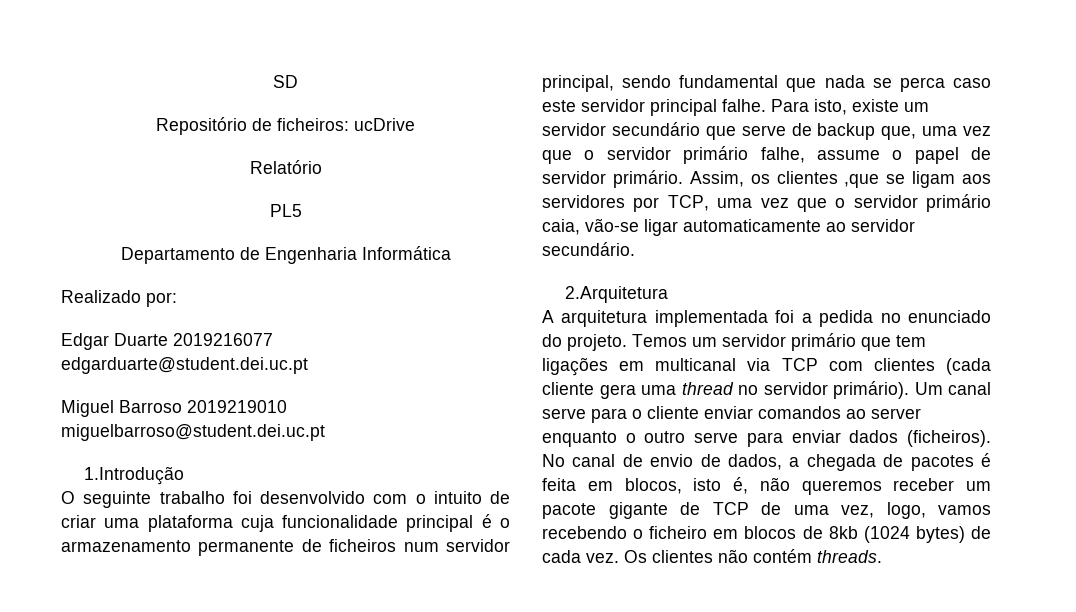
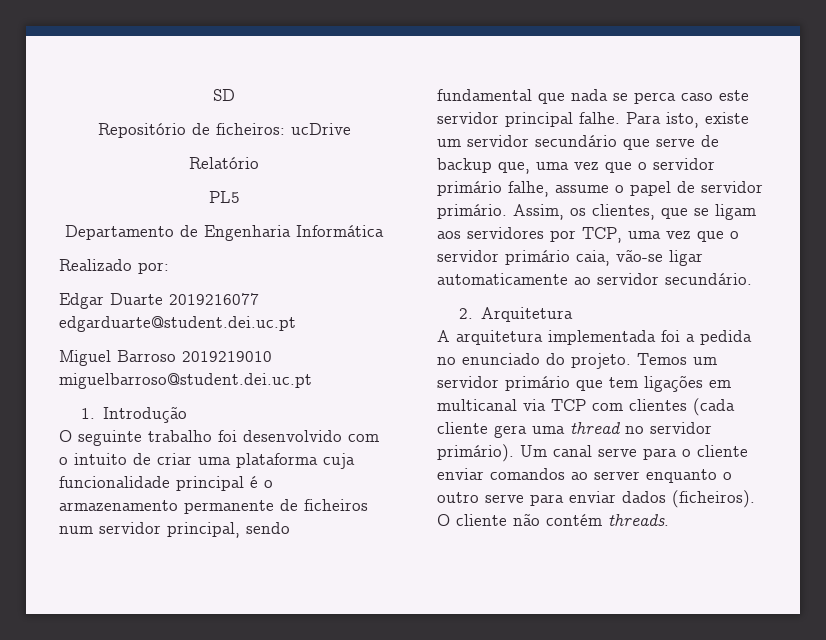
[84,466,185,485] 1.Introdução -> [81,406,188,423] 1. Introdução
[776,171,880,188] clientes ,que -> [592,204,688,220] clientes, que
[565,286,669,303] 2.Arquitetura -> [459,307,574,322] 2. Arquitetura
[542,453,991,471] [542,477,991,495] [542,502,991,519] [542,526,991,543] [542,550,713,563] No canal de envio de dados, a chegada de pacotes é feita em blocos, isto é, não queremos receber um pacote gigante de TCP de uma vez, logo, vamos recebendo o ficheiro em blocos de 8kb (1024 bytes) de cada vez. Os clientes -> [437,514,507,526] O cliente

